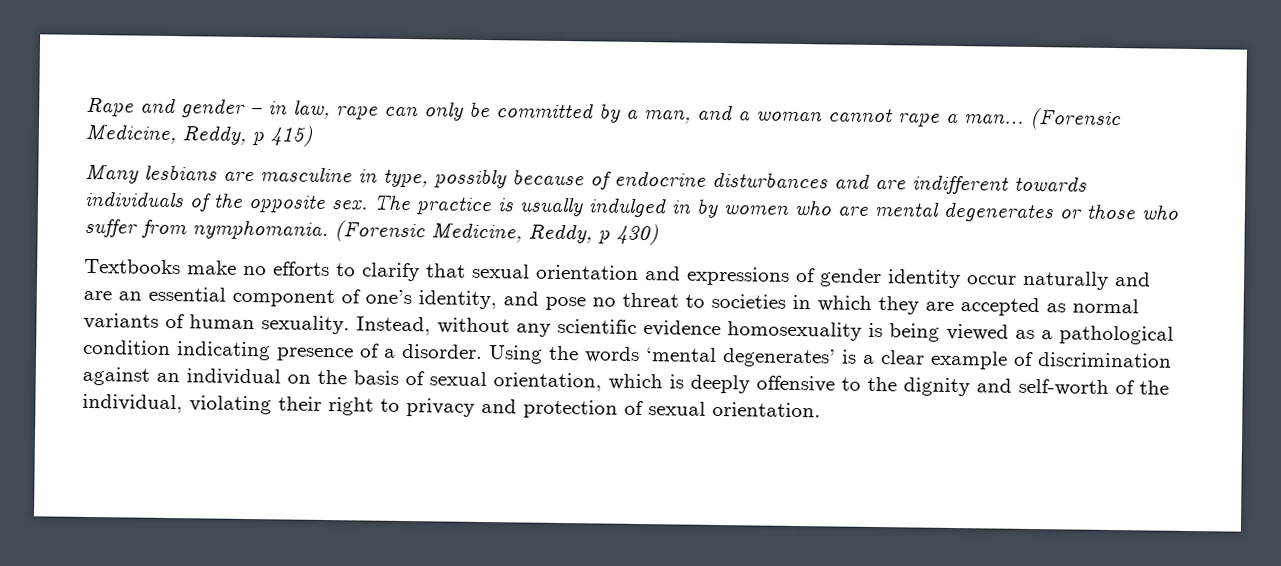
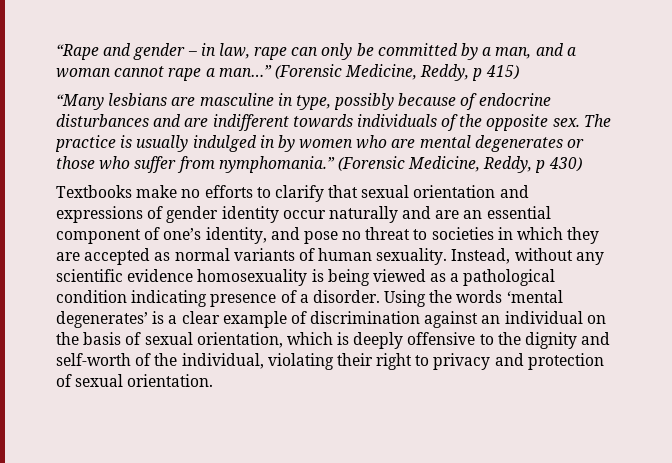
[86,97,134,117] Rape -> [56,44,99,60] “Rape
[964,113,1024,124] man… -> [218,65,272,77] man…”
[85,163,139,184] Many -> [56,94,104,110] “Many
[192,219,328,241] nymphomania. -> [218,156,335,173] nymphomania.”

